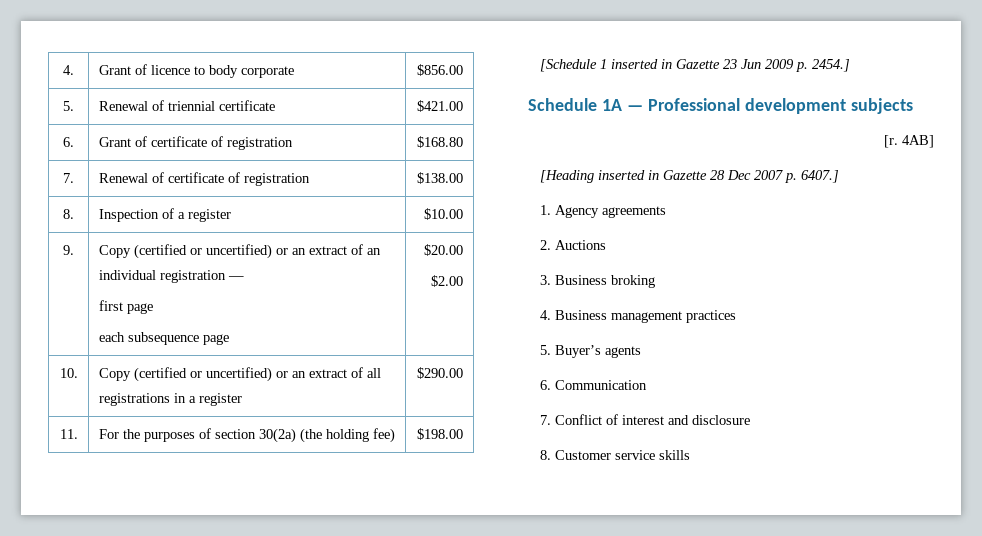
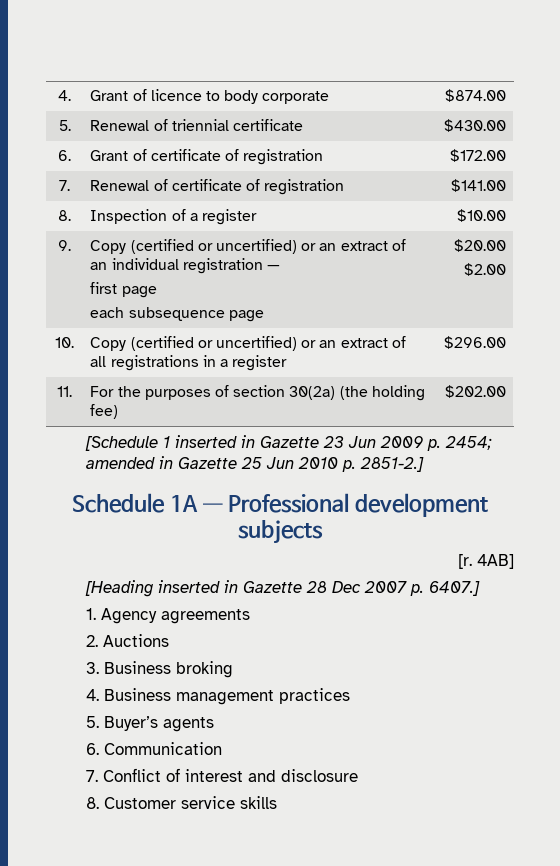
[417,64,464,76] $856.00 -> [444,89,506,102] $874.00
[417,100,464,112] $421.00 -> [443,119,506,132] $430.00
[417,136,464,148] $168.80 -> [449,149,506,162] $172.00
[417,172,464,184] $138.00 -> [450,179,506,192] $141.00
[417,367,464,379] $290.00 -> [443,336,506,349] $296.00
[417,428,464,440] $198.00 -> [444,385,506,398] $202.00
[812,59,851,72] 2454.] -> [444,436,492,450] [85,456,424,472] 2454; amended in Gazette 25 Jun 2010 p. 2851-2.]

